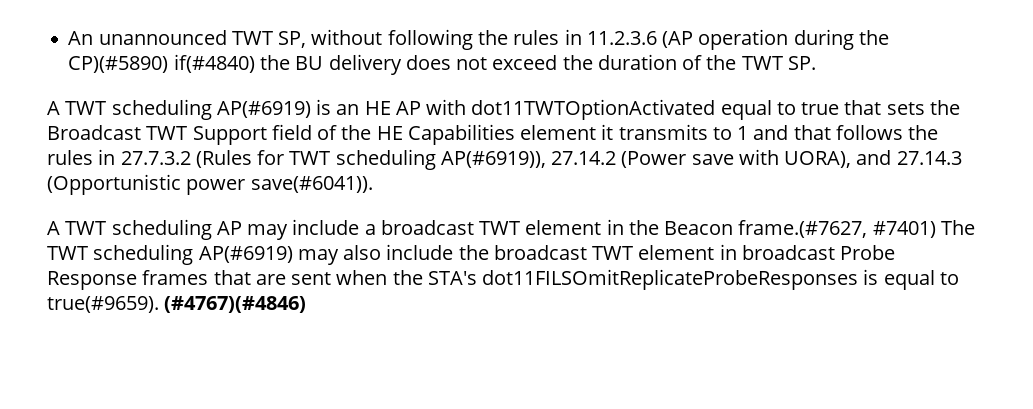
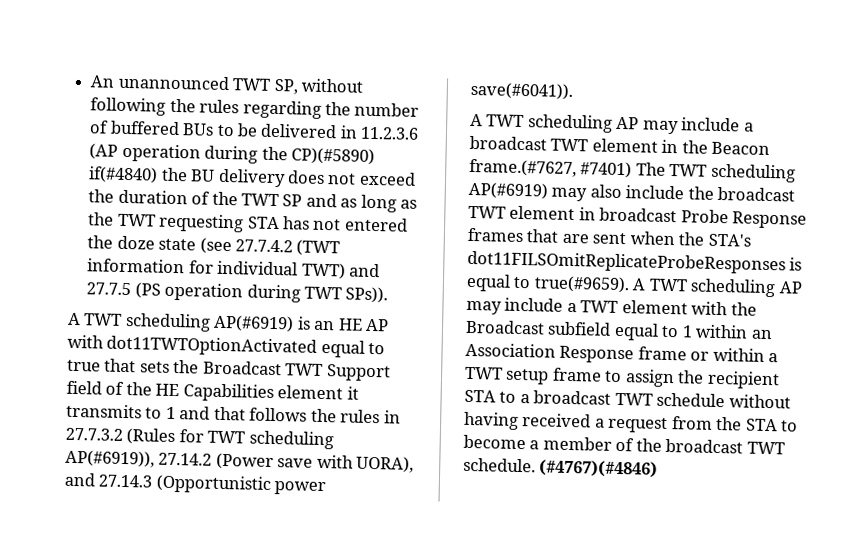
(560, 37) none -> [242,100,420,119] [89,120,338,139] regarding the number of buffered BUs to be delivered
[787,56,816,70] SP. -> [282,193,418,213] [88,212,408,233] [87,235,341,257] [87,258,380,280] [86,282,389,304] SP and as long as the TWT requesting STA has not entered the doze state (see 27.7.4.2 (TWT information for individual TWT) and 27.7.5 (PS operation during TWT SPs)).
(159, 304) none -> [632,278,803,298] [466,297,757,316] [465,319,773,341] [465,342,779,364] [465,366,780,390] [464,389,791,409] [463,411,799,434] [463,434,785,455] [463,457,536,473] A TWT scheduling AP may include a TWT element with the Broadcast subfield equal to 1 within an Association Response frame or within a TWT setup frame to assign the recipient STA to a broadcast TWT schedule without having received a request from the STA to become a member of the broadcast TWT schedule.

